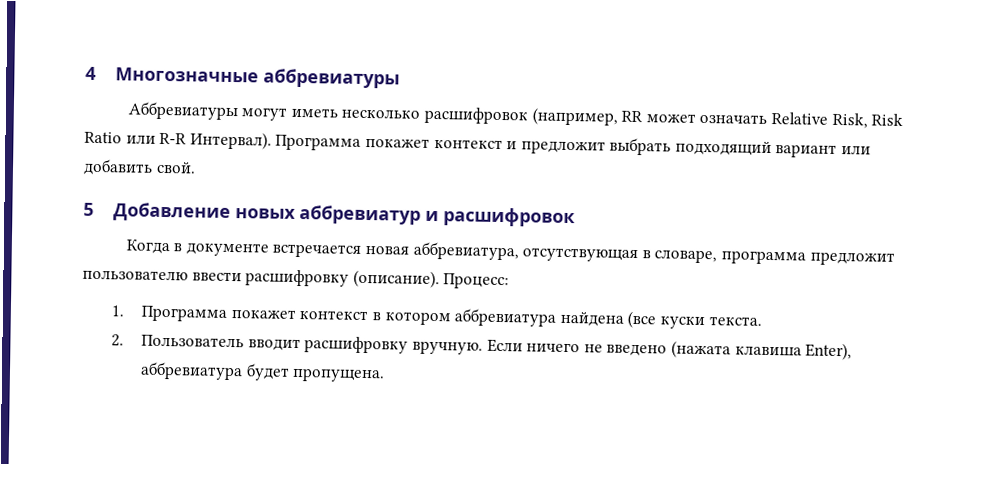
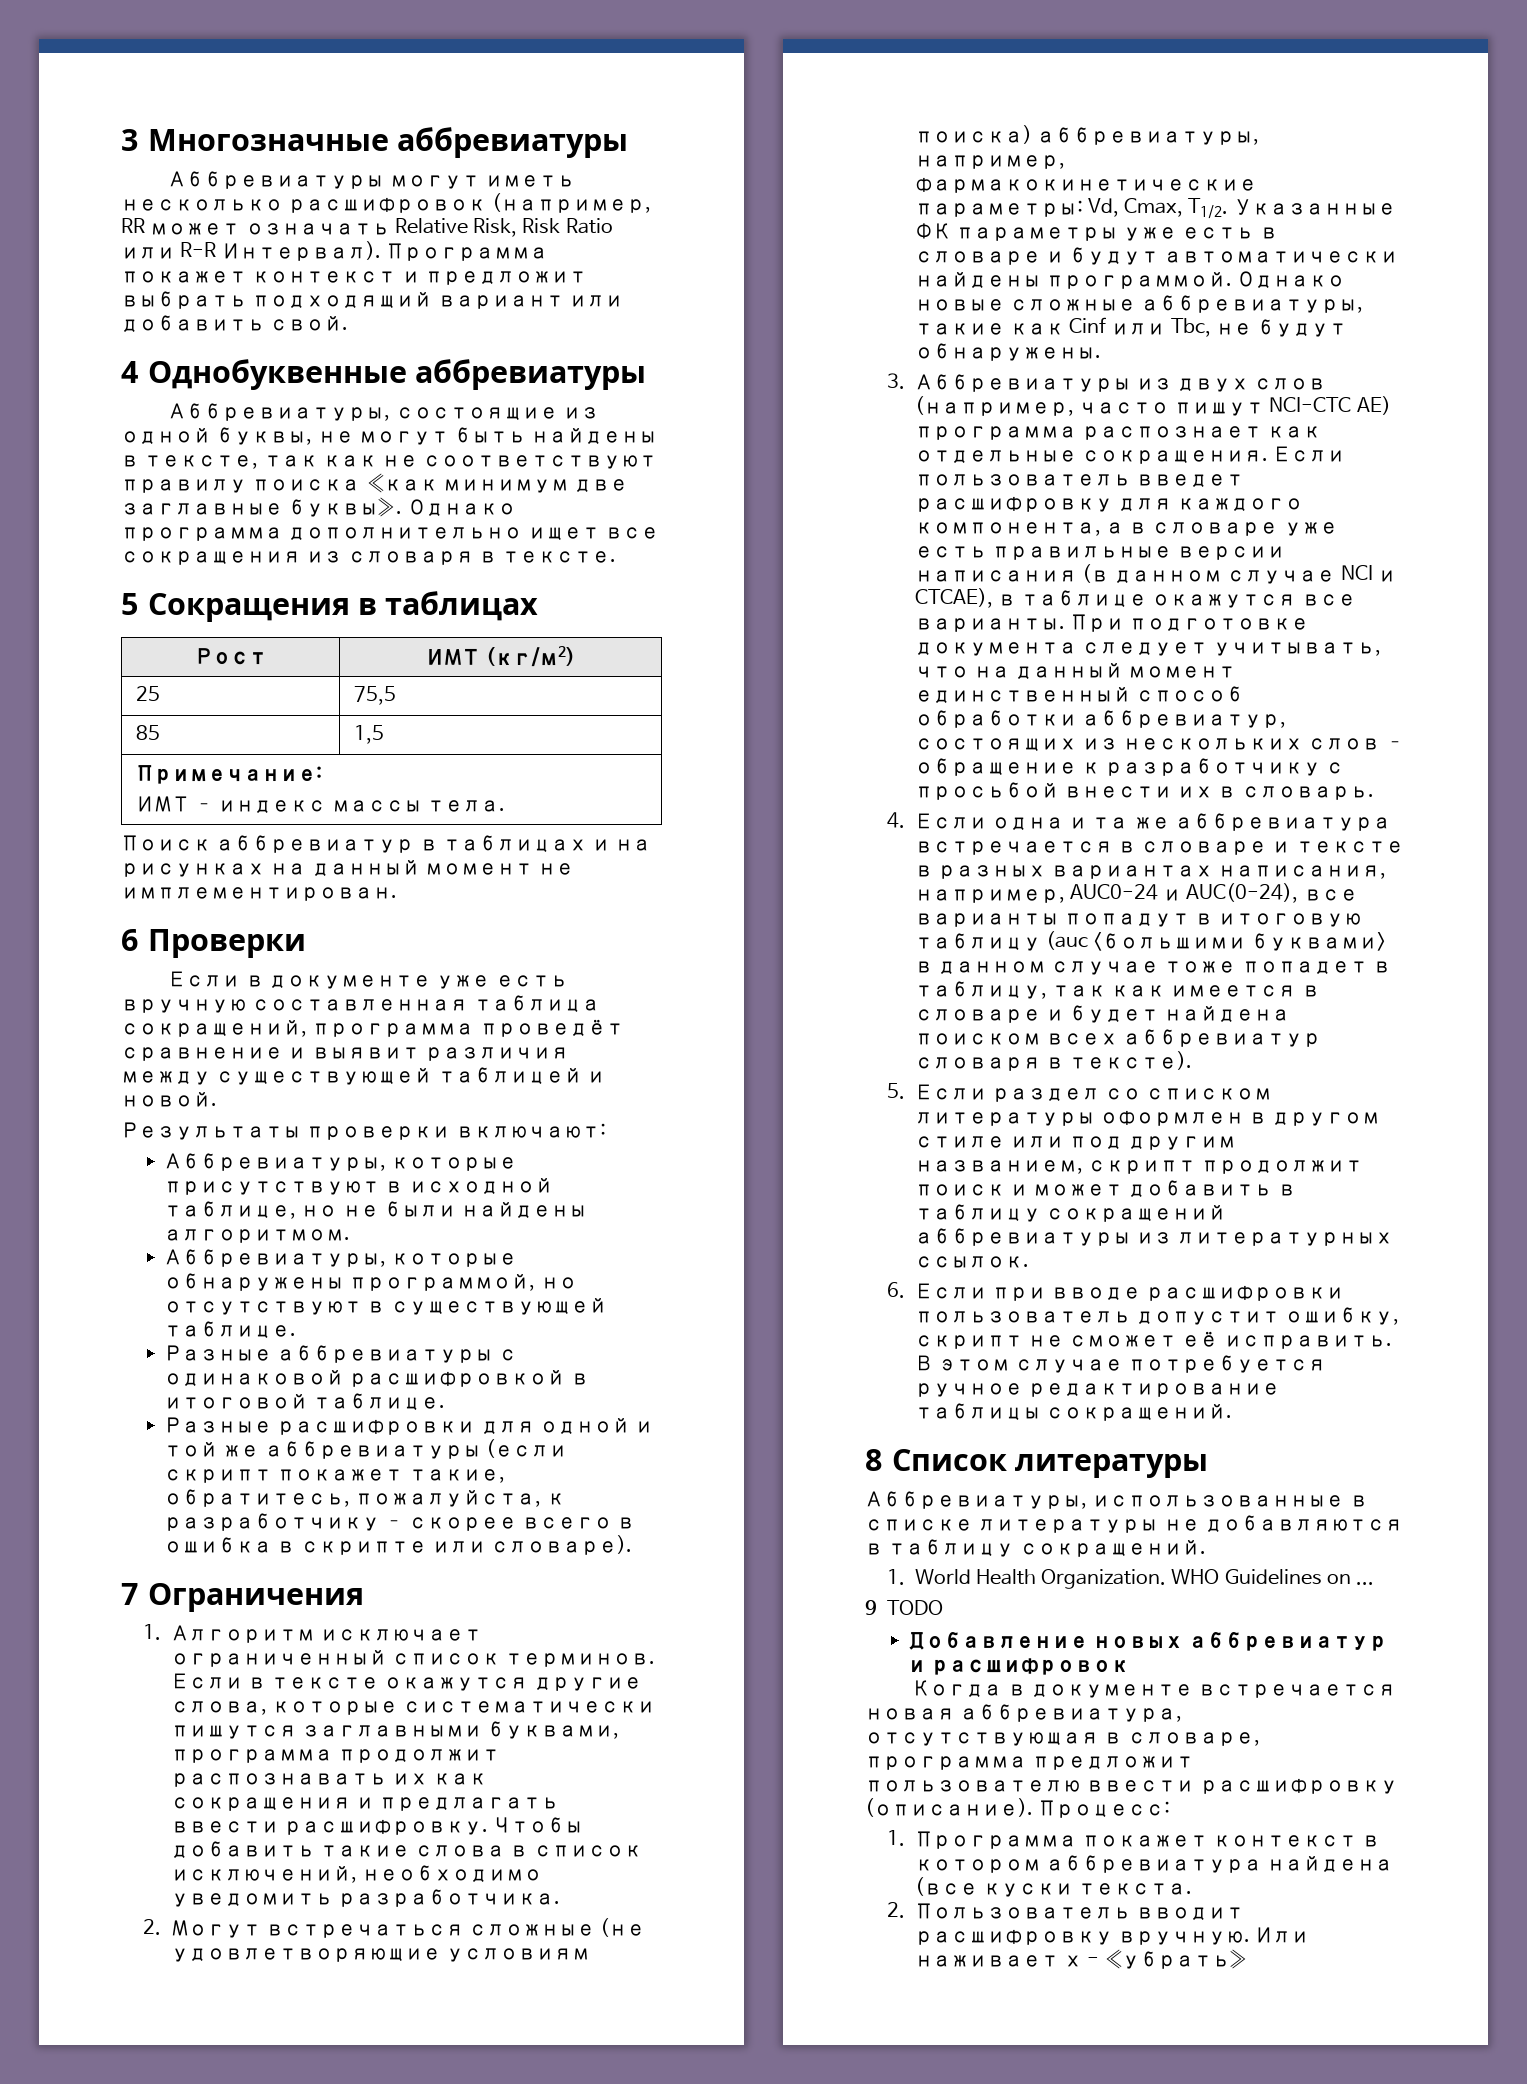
[85,66,96,80] 4 -> [121,129,138,151] 3
[83,202,94,216] 5 -> [121,359,646,390] [168,403,600,421] [121,427,658,445] [121,455,658,469] [121,473,629,493] [121,497,516,517] [121,527,659,541] [121,551,617,565] [121,591,539,622] [194,648,267,665] [426,646,575,667] [135,686,160,701] [353,686,396,705] [135,725,160,740] [353,725,384,744] [135,765,322,784] [135,796,506,814] [121,835,652,853] [121,860,575,877] [121,887,397,901] [121,929,306,958] [168,971,568,989] [121,995,600,1013] [121,1019,624,1037] [121,1047,569,1061] [121,1067,605,1085] [121,1092,217,1107] [121,1122,606,1140] [164,1153,518,1171] [164,1178,553,1195] [164,1201,588,1219] [164,1229,351,1243] [164,1249,518,1267] [164,1273,577,1291] [164,1298,607,1315] [164,1321,297,1339] [164,1345,517,1363] [164,1370,589,1387] [164,1393,446,1411] [164,1417,654,1435] [164,1439,568,1459] [164,1469,505,1483] [164,1489,565,1507] [164,1513,636,1531] [164,1535,633,1555] [121,1583,364,1612] [142,1624,482,1643] [170,1650,656,1667] [170,1673,642,1691] [170,1701,656,1715] [170,1721,620,1739] [170,1749,500,1763] [170,1773,488,1787] [170,1797,560,1811] [170,1817,584,1835] [170,1841,642,1859] [170,1865,542,1883] [170,1889,560,1907] [142,1918,646,1938] [170,1948,590,1962] [914,125,1259,145] [914,155,1065,169] [914,177,1257,193] [914,198,1396,219] [914,223,1278,241] [914,247,1399,265] [914,271,1346,289] [914,295,1364,313] [914,317,1348,337] [914,343,1101,361] [886,373,1327,392] [914,396,1391,416] [914,426,1322,440] [914,446,1346,464] [914,474,1244,488] [914,496,1304,512] [914,522,1338,536] [914,546,1286,560] [914,564,1396,584] [914,588,1356,608] [914,614,1310,632] [914,642,1382,656] [914,663,1237,680] [914,686,1244,704] [914,710,1286,728] [914,738,1404,752] [914,758,1345,776] [914,782,1374,800] [886,812,1391,831] [914,841,1404,855] [914,865,1387,879] [914,883,1358,903] [914,913,1363,927] [914,931,1387,951] [914,961,1391,975] [914,981,1320,999] [914,1005,1291,1023] [914,1029,1322,1047] [914,1051,1193,1071] [886,1083,1273,1102] [914,1110,1381,1126] [914,1136,1237,1150] [914,1160,1364,1174] [914,1180,1296,1198] [914,1204,1226,1222] [914,1228,1394,1246] [914,1256,1029,1268] [886,1282,1345,1301] [914,1307,1400,1325] [914,1331,1392,1349] [914,1355,1327,1373] [914,1383,1280,1397] [914,1403,1232,1421] [865,1449,1208,1478] [865,1491,1368,1509] [865,1515,1403,1533] [865,1539,1206,1557] [886,1569,1375,1589] [865,1600,943,1615] 4 Однобуквенные аббревиатуры // Аббревиатуры, состоящие из одной буквы, не могут быть найдены в тексте, так как не соответствуют правилу поиска «как минимум две заглавные буквы». Однако программа дополнительно ищет все сокращения из словаря в тексте. // 5 Сокращения в таблицах // Рост | ИМТ (кг/м2) // 25 | 75,5 // 85 | 1,5 // Примечание: // ИМТ – индекс массы тела. // Поиск аббревиатур в таблицах и на рисунках на данный момент не имплементирован. // 6 Проверки // Если в документе уже есть вручную составленная таблица сокращений, программа проведёт сравнение и выявит различия между существующей таблицей и новой. // Результаты проверки включают: // Аббревиатуры, которые присутствуют в исходной таблице, но не были найдены алгоритмом. // Аббревиатуры, которые обнаружены программой, но отсутствуют в существующей таблице. // Разные аббревиатуры с одинаковой расшифровкой в итоговой таблице. // Разные расшифровки для одной и той же аббревиатуры (если скрипт покажет такие, обратитесь, пожалуйста, к разработчику – скорее всего в ошибка в скрипте или словаре). // 7 Ограничения // 1. Алгоритм исключает ограниченный список терминов. Если в тексте окажутся другие слова, которые систематически пишутся заглавными буквами, программа продолжит распознавать их как сокращения и предлагать ввести расшифровку. Чтобы добавить такие слова в список исключений, необходимо уведомить разработчика. // 2. Могут встречаться сложные (не удовлетворяющие условиям поиска) аббревиатуры, например, фармакокинетические параметры: Vd, Cmax, T1/2. Указанные ФК параметры уже есть в словаре и будут автоматически найдены программой. Однако новые сложные аббревиатуры, такие как Cinf или Tbc, не будут обнаружены. // 3. Аббревиатуры из двух слов (например, часто пишут NCI-CTC AE) программа распознает как отдельные сокращения. Если пользователь введет расшифровку для каждого компонента, а в словаре уже есть правильные версии написания (в данном случае NCI и CTCAE), в таблице окажутся все варианты. При подготовке документа следует учитывать, что на данный момент единственный способ обработки аббревиатур, состоящих из нескольких слов – обращение к разработчику с просьбой внести их в словарь. // 4. Если одна и та же аббревиатура встречается в словаре и тексте в разных вариантах написания, например, AUC0-24 и AUC(0-24), все варианты попадут в итоговую таблицу (auc <большими буквами> в данном случае тоже попадет в таблицу, так как имеется в словаре и будет найдена поиском всех аббревиатур словаря в тексте). // 5. Если раздел со списком литературы оформлен в другом стиле или под другим названием, скрипт продолжит поиск и может добавить в таблицу сокращений аббревиатуры из литературных ссылок. // 6. Если при вводе расшифровки пользователь допустит ошибку, скрипт не сможет её исправить. В этом случае потребуется ручное редактирование таблицы сокращений. // 8 Список литературы // Аббревиатуры, использованные в списке литературы не добавляются в таблицу сокращений. // 1. World Health Organization. WHO Guidelines on ... // 9 TODO //
[486,338,853,361] [140,361,386,383] Если ничего не введено (нажата клавиша Enter), аббревиатура будет пропущена. -> [1255,1927,1310,1943] [914,1949,1249,1969] Или наживает х - «убрать»

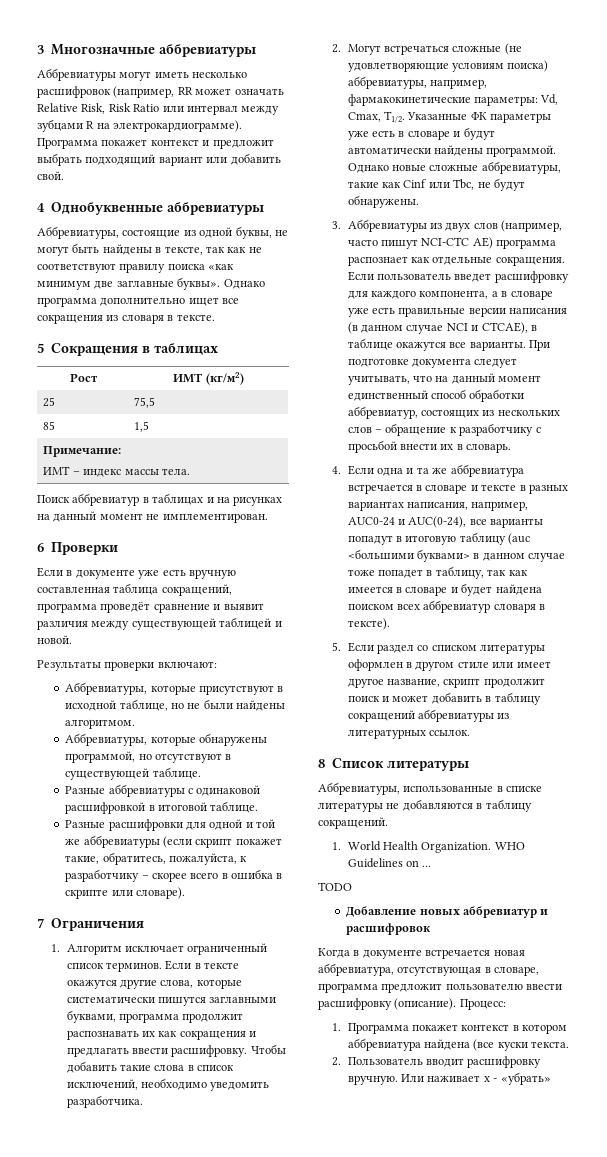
[180,241,381,261] R-R Интервал). -> [186,105,280,115] [37,119,243,132] интервал между зубцами R на электрокардиограмме).
[1069,1136,1237,1150] [914,1160,1083,1174] под другим названием, -> [516,661,551,668] [347,678,441,688] имеет другое название,
[886,1282,1345,1301] [914,1307,1400,1325] [914,1331,1392,1349] [914,1355,1327,1373] [914,1383,1280,1397] [914,1403,1232,1421] // 6. Если при вводе расшифровки пользователь допустит ошибку, скрипт не сможет её исправить. В этом случае потребуется ручное редактирование таблицы сокращений. -> (471, 733) none
[865,1600,877,1615] 9 -> (432, 866) none

